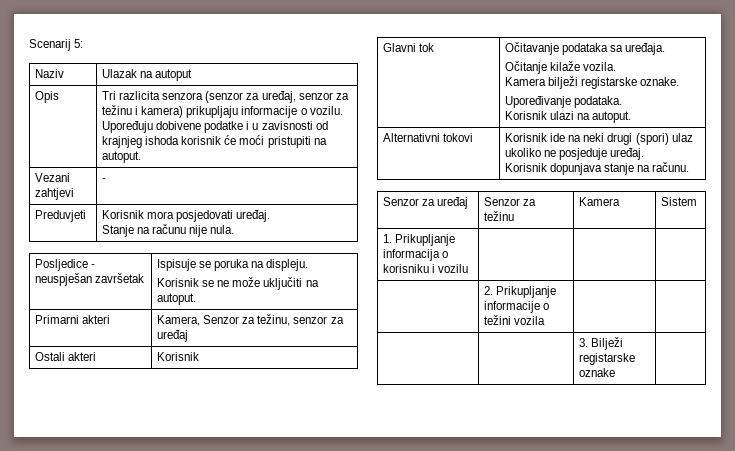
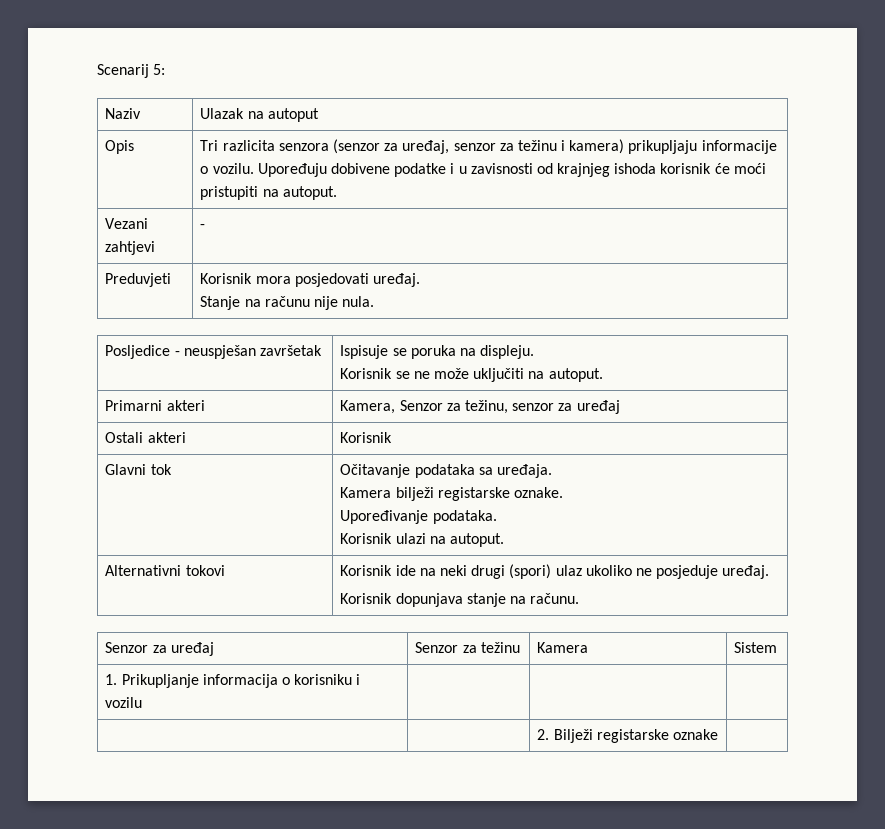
[505,61,617,74] // Očitanje kilaže vozila. -> (552, 471) none
[484,286,557,298] [484,301,550,313] [484,315,546,325] [579,338,589,347] 2. Prikupljanje informacije o težini vozila | | // | | 3. -> [537,729,550,740] | 2.

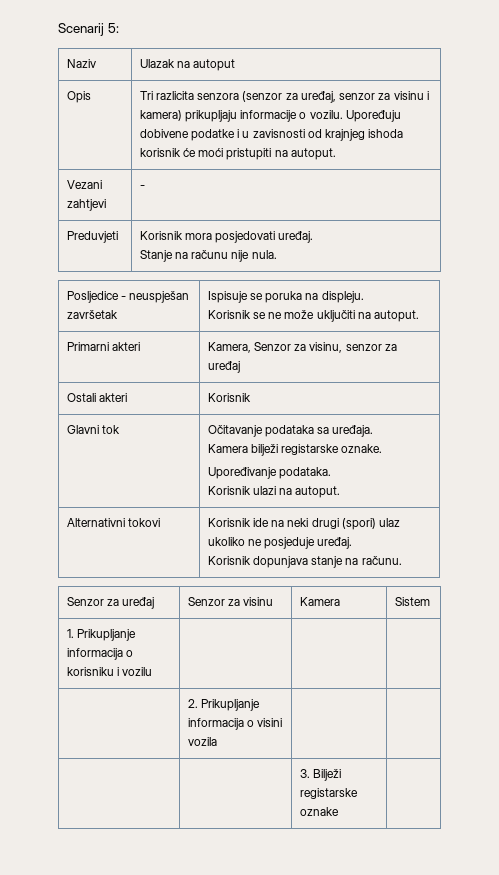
[517,140,557,151] težinu -> [393,91,424,100] visinu
[464,400,508,414] težinu, -> [309,342,343,353] visinu,
[480,642,520,653] težinu -> [243,597,274,606] visinu
[537,729,550,740] | 2. -> [187,699,260,711] [187,718,283,730] [187,737,217,746] [299,769,310,778] 2. Prikupljanje informacija o visini vozila | | // | | 3.

